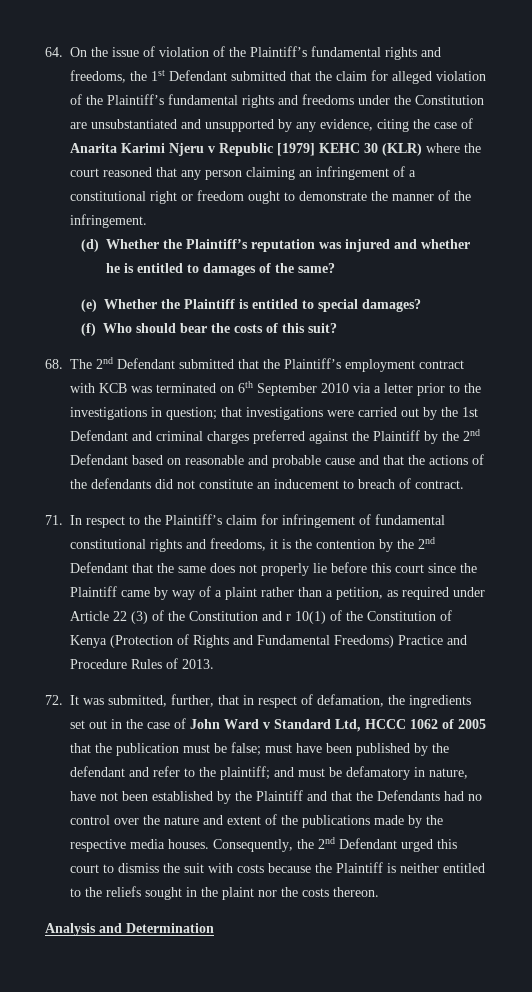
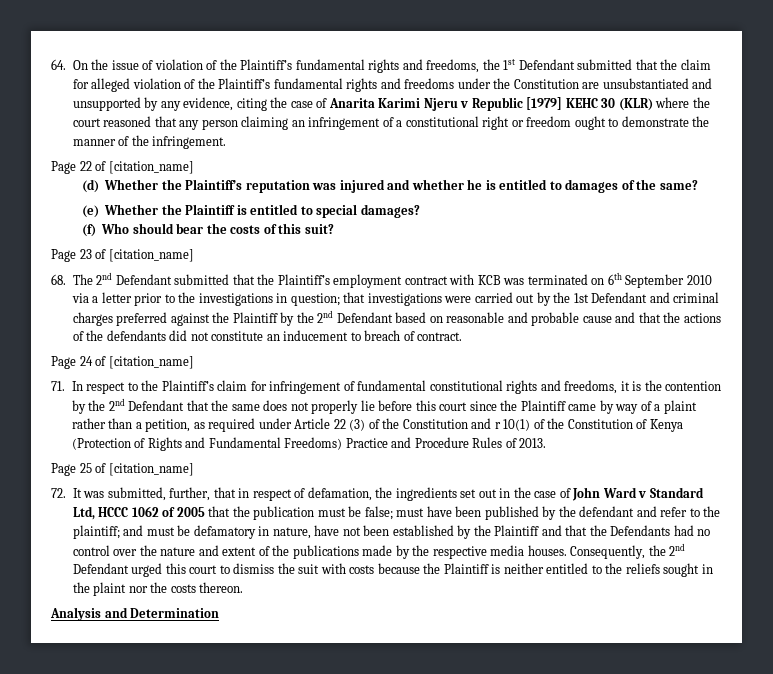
(147, 221) none -> [51,161,194,174] // Page 22 of [citation_name]
(338, 328) none -> [51,249,194,262] // Page 23 of [citation_name]
(464, 484) none -> [51,356,194,369] // Page 24 of [citation_name]
(214, 664) none -> [51,463,194,476] // Page 25 of [citation_name]

